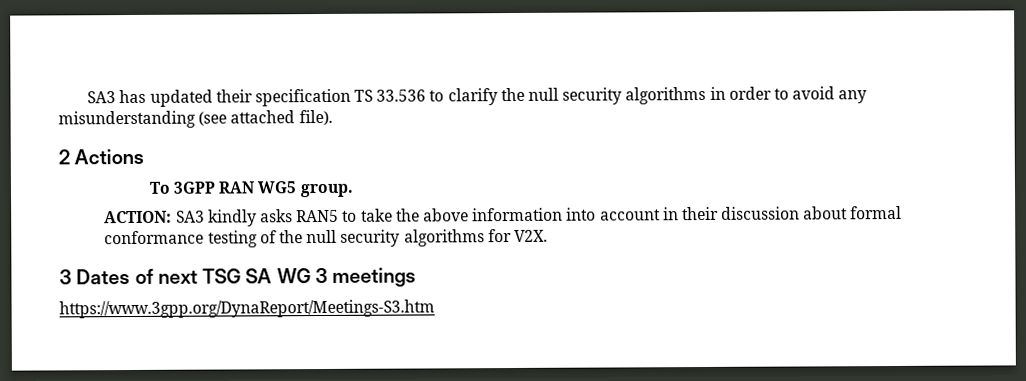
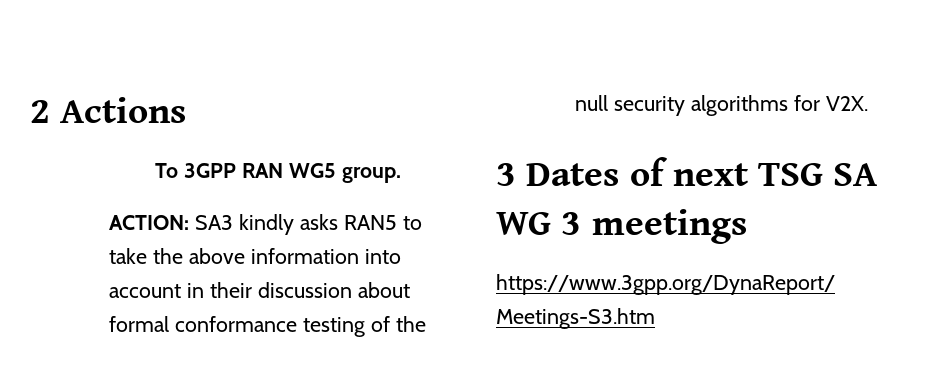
[87,86,868,107] [58,109,333,129] SA3 has updated their specification TS 33.536 to clarify the null security algorithms in order to avoid any misunderstanding (see attached file). // -> (30, 111) none

